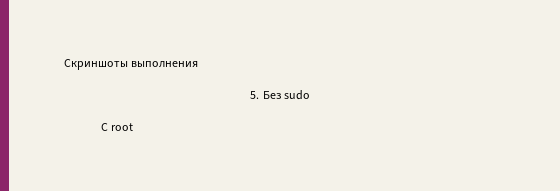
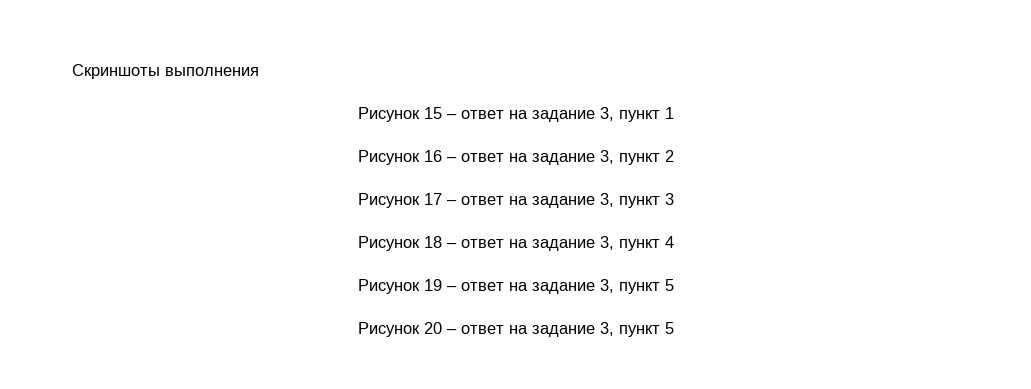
[250,90,310,100] [100,123,133,131] 5. Без sudo // С root -> [357,107,674,122] [357,150,674,165] [357,193,674,208] [357,236,674,251] [357,279,674,294] [357,322,674,337] Рисунок 15 – ответ на задание 3, пункт 1 // Рисунок 16 – ответ на задание 3, пункт 2 // Рисунок 17 – ответ на задание 3, пункт 3 // Рисунок 18 – ответ на задание 3, пункт 4 // Рисунок 19 – ответ на задание 3, пункт 5 // Рисунок 20 – ответ на задание 3, пункт 5

